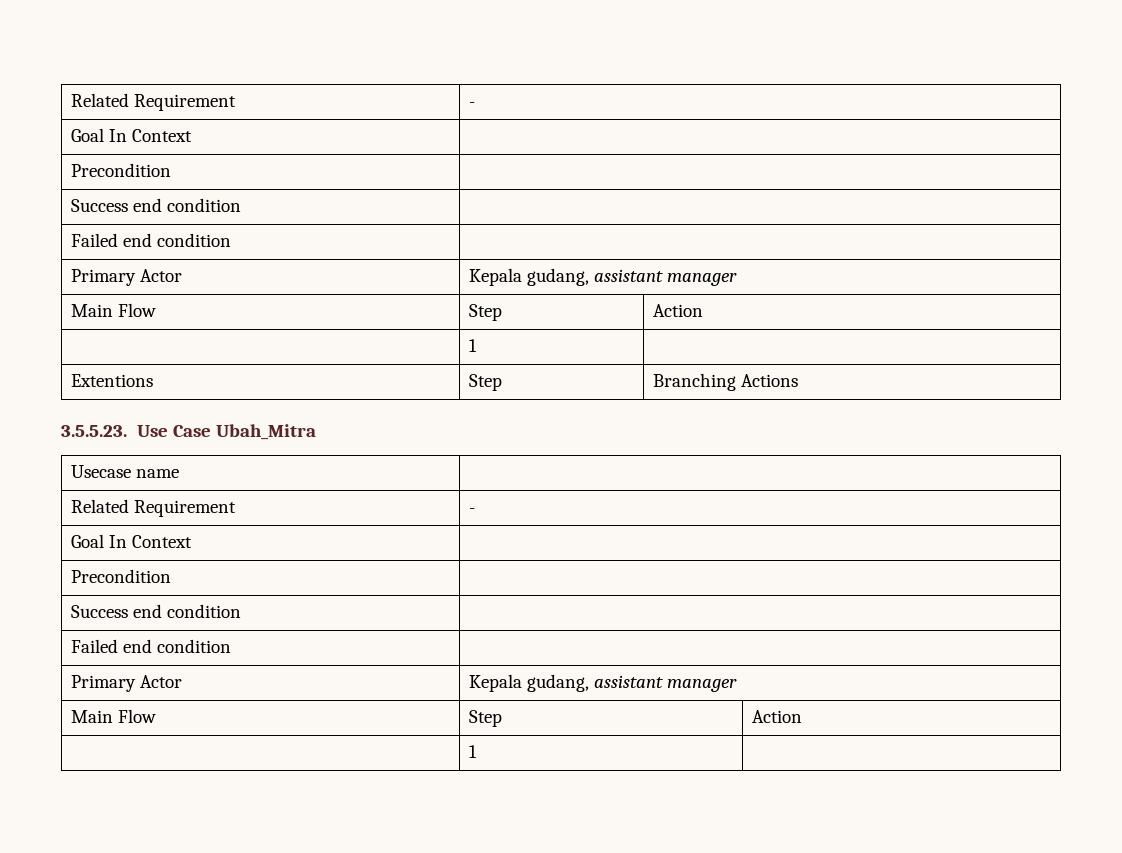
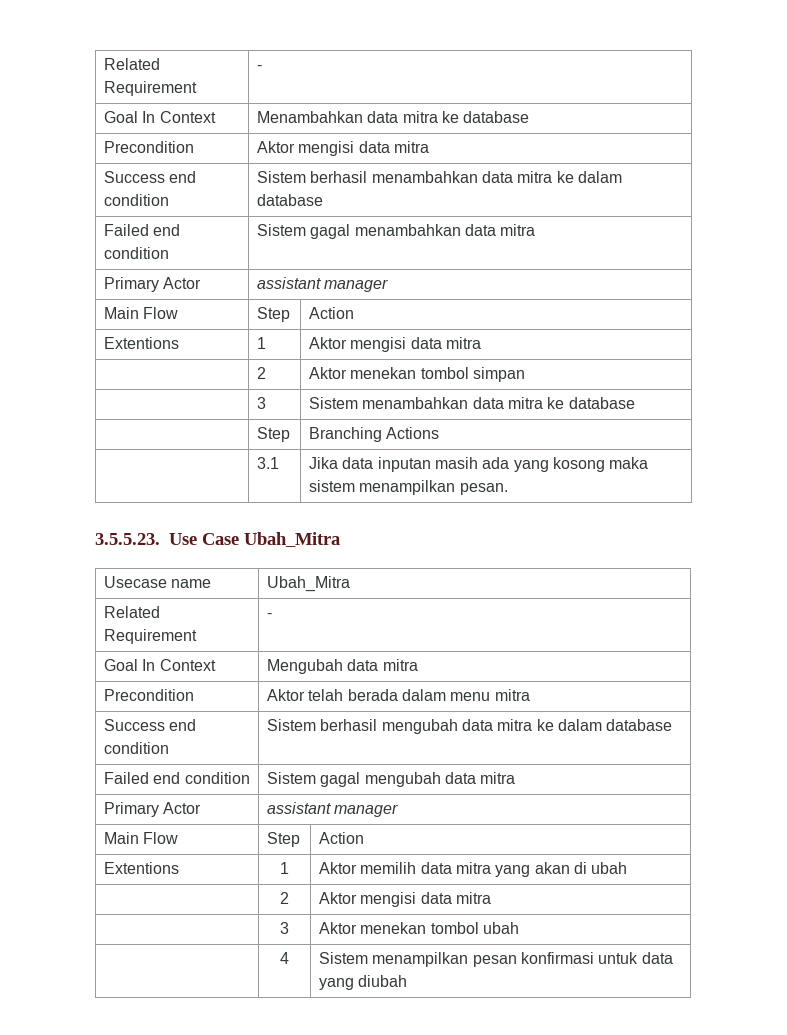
[70,93,237,111] [468,102,475,107] [70,128,193,142] [70,163,171,177] [70,198,242,212] [70,233,232,247] [70,269,183,286] [468,268,738,286] [70,303,157,317] [468,304,502,321] [652,304,703,317] [468,339,477,352] [70,374,153,387] [468,374,502,391] [652,373,799,391] Related Requirement | - // Goal In Context | // Precondition | // Success end condition | // Failed end condition | // Primary Actor | Kepala gudang, assistant manager // Main Flow | Step | Action // | 1 | // Extentions | Step | Branching Actions -> [103,58,160,70] [103,81,197,96] [256,65,262,70] [103,111,216,123] [256,111,530,123] [103,141,194,153] [256,141,429,156] [103,171,197,183] [103,194,169,206] [256,171,622,183] [256,194,323,206] [103,224,181,236] [103,247,169,259] [256,224,536,239] [103,277,202,292] [256,277,389,292] [103,307,179,319] [256,307,290,322] [308,307,354,319] [103,337,179,349] [256,337,266,349] [308,337,481,352] [256,367,266,379] [308,367,525,382] [256,397,266,409] [308,397,635,409] [256,427,290,442] [308,427,440,442] [256,457,279,469] [308,457,649,472] [308,480,508,495] Related Requirement | - // Goal In Context | Menambahkan data mitra ke database // Precondition | Aktor mengisi data mitra // Success end condition | Sistem berhasil menambahkan data mitra ke dalam database // Failed end condition | Sistem gagal menambahkan data mitra // Primary Actor | assistant manager // Main Flow | Step | Action // Extentions | 1 | Aktor mengisi data mitra // | 2 | Aktor menekan tombol simpan // | 3 | Sistem menambahkan data mitra ke database // | Step | Branching Actions // | 3.1 | Jika data inputan masih ada yang kosong maka sistem menampilkan pesan.
[70,499,237,517] [468,508,475,513] [70,534,193,548] [70,569,171,583] [70,604,242,618] [70,639,232,653] [70,675,183,692] [468,674,738,692] [70,709,157,723] [468,710,502,727] [751,710,802,723] [468,745,477,758] // Related Requirement | - // Goal In Context | // Precondition | // Success end condition | // Failed end condition | // Primary Actor | Kepala gudang, assistant manager // Main Flow | Step | Action // | 1 | -> [266,576,350,592] [103,606,160,618] [103,629,197,644] [266,613,272,618] [103,659,216,671] [266,659,418,674] [103,689,194,701] [266,689,530,701] [103,719,197,731] [103,742,169,754] [266,719,673,734] [103,772,250,784] [266,772,516,787] [103,802,202,817] [266,802,399,817] [103,832,179,844] [266,832,300,847] [318,832,364,844] [103,862,179,874] [280,862,289,874] [318,862,628,877] [280,892,289,904] [318,892,491,907] [280,922,289,934] [318,922,519,934] [280,952,289,964] [318,952,673,967] [318,975,408,990] Ubah_Mitra // Related Requirement | - // Goal In Context | Mengubah data mitra // Precondition | Aktor telah berada dalam menu mitra // Success end condition | Sistem berhasil mengubah data mitra ke dalam database // Failed end condition | Sistem gagal mengubah data mitra // Primary Actor | assistant manager // Main Flow | Step | Action // Extentions | 1 | Aktor memilih data mitra yang akan di ubah // | 2 | Aktor mengisi data mitra // | 3 | Aktor menekan tombol ubah // | 4 | Sistem menampilkan pesan konfirmasi untuk data yang diubah

